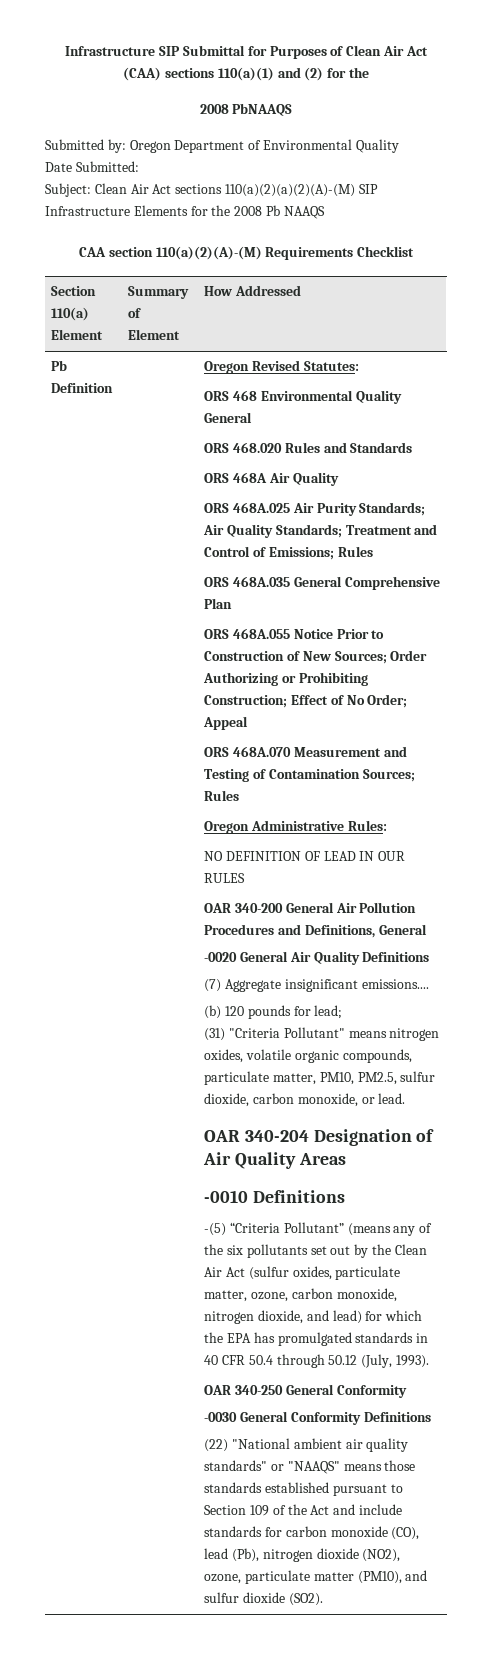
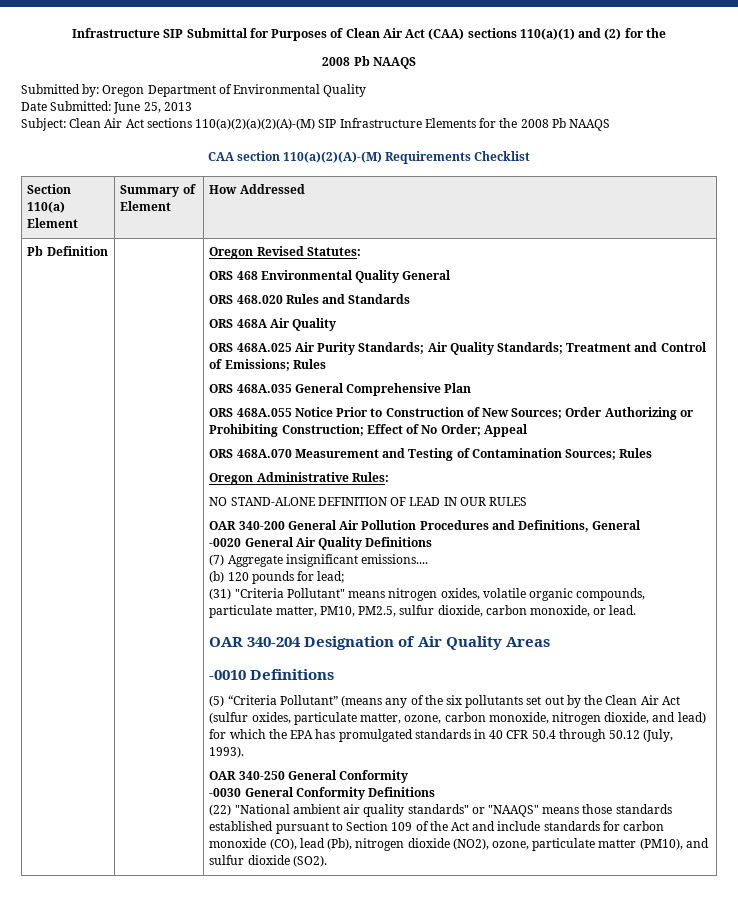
[232,103,293,116] PbNAAQS -> [353,56,416,69] Pb NAAQS
(139, 166) none -> [113,102,192,114] June 25, 2013
(224, 856) none -> [230,497,315,506] STAND-ALONE
[204,1223,227,1236] -(5) -> [209,695,225,707] (5)

